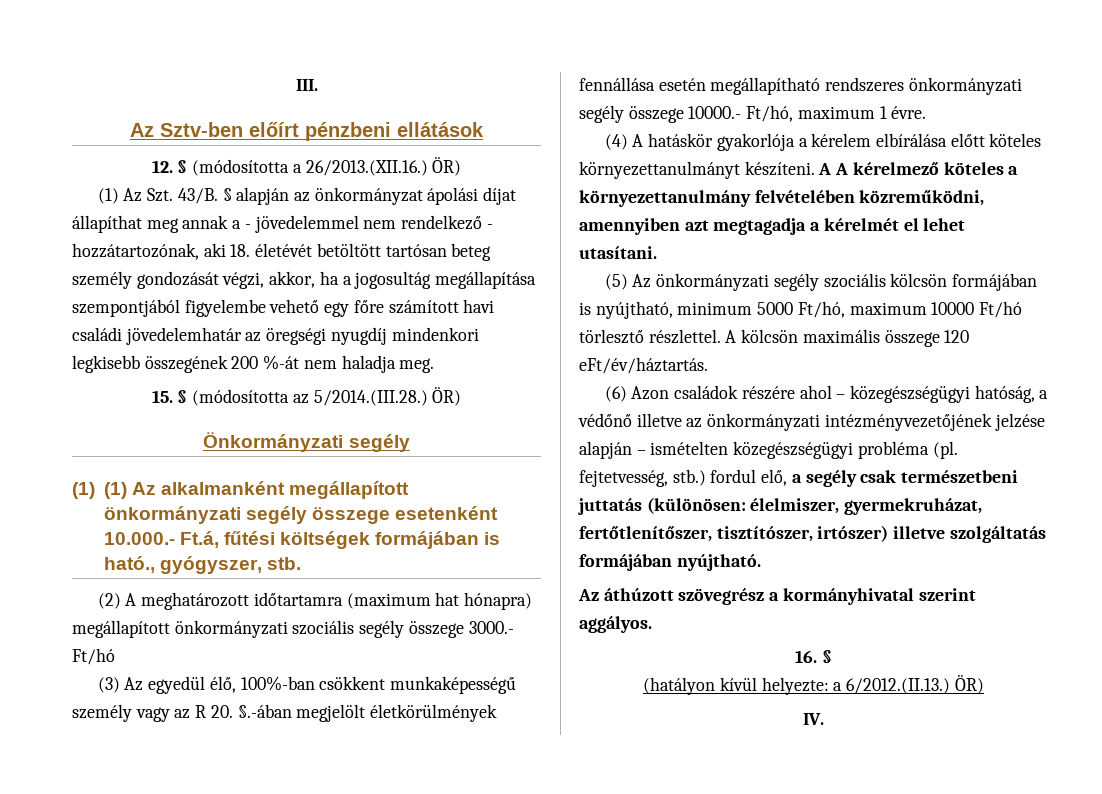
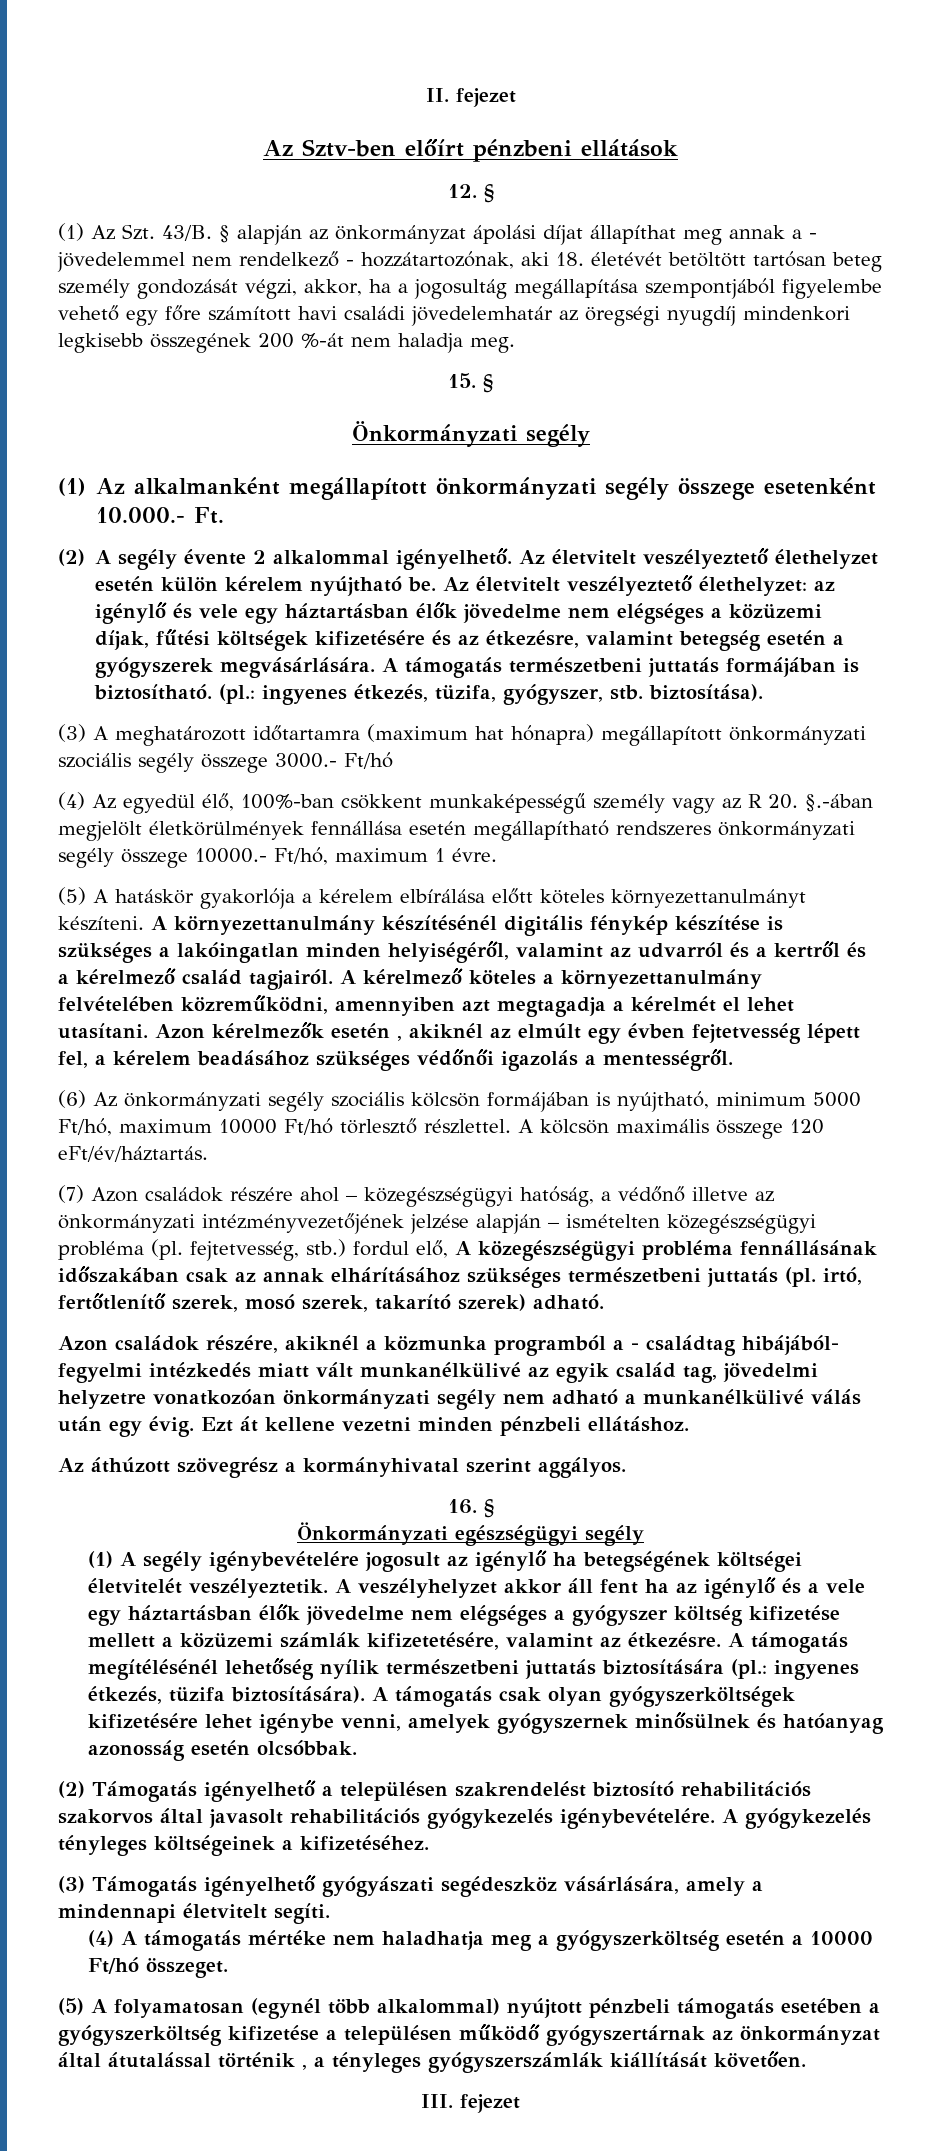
[295,79,318,91] III. -> [425,88,516,107] II. fejezet
[192,157,462,176] (módosította a 26/2013.(XII.16.) ÖR) -> (494, 193) none
[192,387,462,406] (módosította az 5/2014.(III.28.) ÖR) -> (493, 383) none
[103,482,127,499] (1) -> (86, 487) none
[179,531,501,549] [103,556,155,573] Ft.á, fűtési költségek formájában is ható., -> [194,507,225,524] [58,548,879,570] [95,575,836,596] [95,602,823,624] [95,629,845,651] [95,657,860,678] [94,684,497,705] Ft. // (2) A segély évente 2 alkalommal igényelhető. Az életvitelt veszélyeztető élethelyzet esetén külön kérelem nyújtható be. Az életvitelt veszélyeztető élethelyzet: az igénylő és vele egy háztartásban élők jövedelme nem elégséges a közüzemi díjak, fűtési költségek kifizetésére és az étkezésre, valamint betegség esetén a gyógyszerek megvásárlására. A támogatás természetbeni juttatás formájában is biztosítható. (pl.: ingyenes étkezés, tüzifa,
[97,593,121,609] // (2) -> [649,684,764,701] [58,724,86,742] biztosítása). // (3)
[97,677,120,693] (3) -> [58,792,85,810] (4)
[604,134,628,150] (4) -> [58,887,86,905] (5)
(832, 169) none -> [174,915,783,936] [58,941,866,963] [58,968,333,990] környezettanulmány készítésénél digitális fénykép készítése is szükséges a lakóingatlan minden helyiségéről, valamint az udvarról és a kertről és a kérelmező család tagjairól.
[604,274,628,290] // (5) -> [155,1022,860,1044] [58,1049,733,1071] [58,1090,86,1108] Azon kérelmezők esetén , akiknél az elmúlt egy évben fejtetvesség lépett fel, a kérelem beadásához szükséges védőnői igazolás a mentességről. // (6)
[604,386,627,402] (6) -> [58,1185,84,1203] (7)
[791,470,1019,487] [578,497,983,515] [579,525,1046,543] [579,554,761,571] a segély csak természetbeni juttatás (különösen: élelmiszer, gyermekruházat, fertőtlenítőszer, tisztítószer, irtószer) illetve szolgáltatás formájában nyújtható. -> [455,1240,877,1261] [58,1266,862,1288] [58,1293,604,1312] [58,1335,839,1356] [58,1362,818,1383] [58,1389,861,1410] [58,1416,689,1437] A közegészségügyi probléma fennállásának időszakában csak az annak elhárításához szükséges természetbeni juttatás (pl. irtó, fertőtlenítő szerek, mosó szerek, takarító szerek) adható. // Azon családok részére, akiknél a közmunka programból a - családtag hibájából- fegyelmi intézkedés miatt vált munkanélkülivé az egyik család tag, jövedelmi helyzetre vonatkozóan önkormányzati segély nem adható a munkanélkülivé válás után egy évig. Ezt át kellene vezetni minden pénzbeli ellátáshoz.
[643,675,984,695] [803,713,824,725] (hatályon kívül helyezte: a 6/2012.(II.13.) ÖR) // IV. -> [297,1522,644,1546] [87,1550,802,1572] [87,1577,865,1599] [87,1604,840,1626] [87,1632,848,1653] [87,1658,859,1680] [87,1686,795,1707] [87,1712,884,1734] [87,1740,357,1761] [58,1780,811,1802] [58,1808,871,1829] [58,1835,429,1856] [58,1875,763,1897] [58,1903,330,1924] [87,1930,873,1951] [87,1957,228,1978] [58,1998,880,2019] [58,2024,880,2046] [58,2051,806,2073] [421,2094,520,2113] Önkormányzati egészségügyi segély // (1) A segély igénybevételére jogosult az igénylő ha betegségének költségei életvitelét veszélyeztetik. A veszélyhelyzet akkor áll fent ha az igénylő és a vele egy háztartásban élők jövedelme nem elégséges a gyógyszer költség kifizetése mellett a közüzemi számlák kifizetetésére, valamint az étkezésre. A támogatás megítélésénél lehetőség nyílik természetbeni juttatás biztosítására (pl.: ingyenes étkezés, tüzifa biztosítására). A támogatás csak olyan gyógyszerköltségek kifizetésére lehet igénybe venni, amelyek gyógyszernek minősülnek és hatóanyag azonosság esetén olcsóbbak. // (2) Támogatás igényelhető a településen szakrendelést biztosító rehabilitációs szakorvos által javasolt rehabilitációs gyógykezelés igénybevételére. A gyógykezelés tényleges költségeinek a kifizetéséhez. // (3) Támogatás igényelhető gyógyászati segédeszköz vásárlására, amely a mindennapi életvitelt segíti. // (4) A támogatás mértéke nem haladhatja meg a gyógyszerköltség esetén a 10000 Ft/hó összeget. // (5) A folyamatosan (egynél több alkalommal) nyújtott pénzbeli támogatás esetében a gyógyszerköltség kifizetése a településen működő gyógyszertárnak az önkormányzat által átutalással történik , a tényleges gyógyszerszámlák kiállítását követően. // III. fejezet

